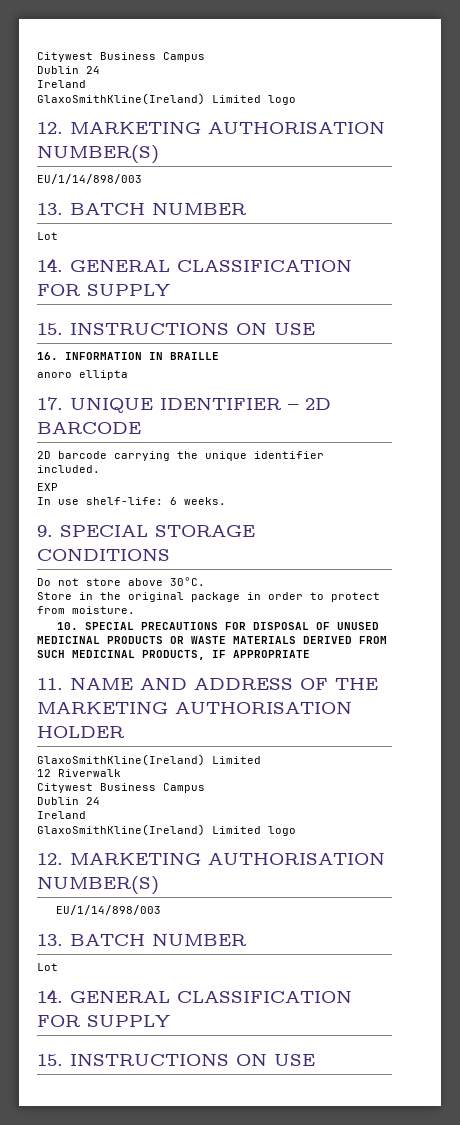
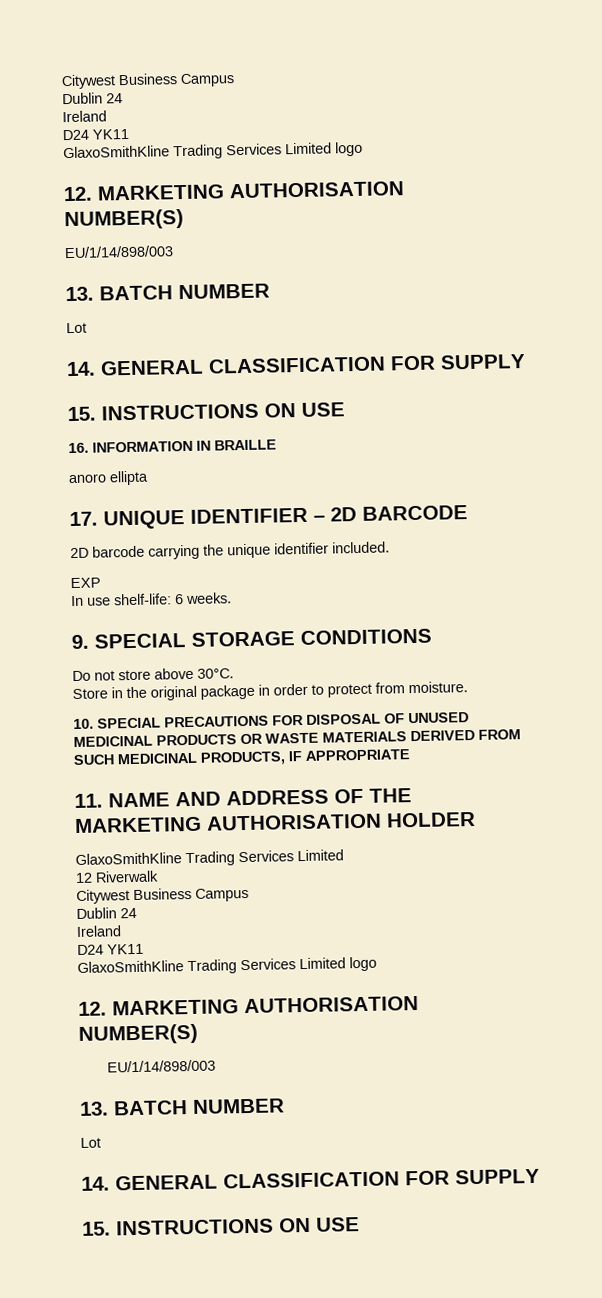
[37,52,205,62] [37,66,100,74] [37,80,86,88] [37,93,205,105] Citywest Business Campus // Dublin 24 // Ireland // GlaxoSmithKline(Ireland) -> [61,73,235,90] [62,92,123,105] [62,110,107,123] [62,128,129,141] [63,143,282,160] Citywest Business Campus // Dublin 24 // Ireland // D24 YK11 // GlaxoSmithKline Trading Services
[37,754,205,766] GlaxoSmithKline(Ireland) -> [75,850,294,867] GlaxoSmithKline Trading Services
[37,824,205,836] GlaxoSmithKline(Ireland) -> [77,943,144,955] [77,958,296,975] D24 YK11 // GlaxoSmithKline Trading Services

